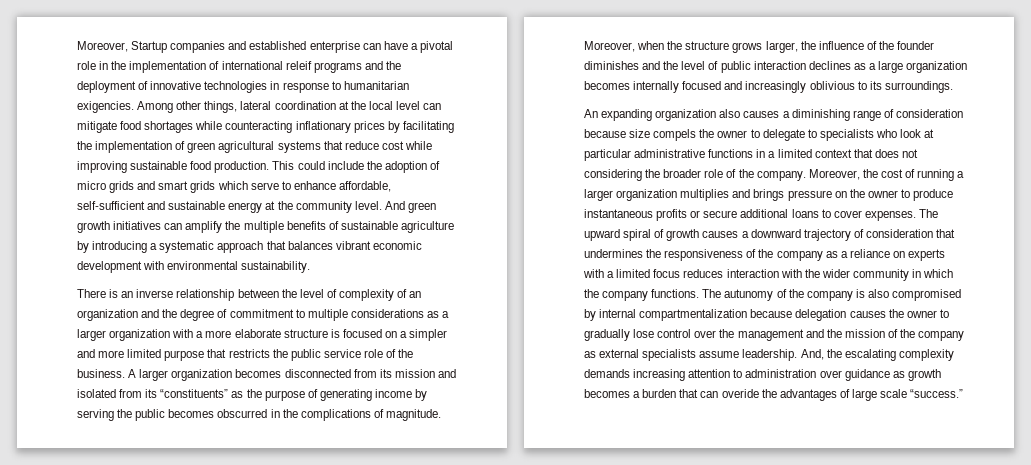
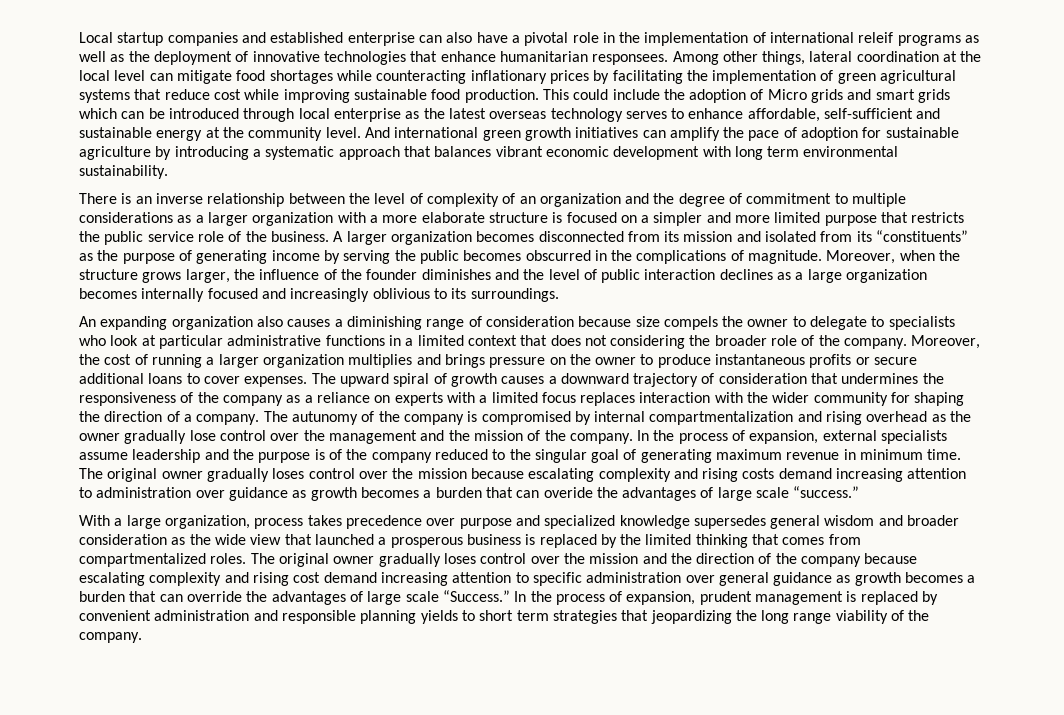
[77,41,168,53] Moreover, Startup -> [79,32,164,46] Local startup
(381, 46) none -> [446,32,473,43] also
[364,61,383,70] and -> [965,35,980,43] [79,51,125,62] as well as
[270,81,409,93] [77,101,134,113] in response to humanitarian exigencies. -> [410,51,669,65] that enhance humanitarian responsees.
[77,181,106,190] micro -> [767,89,807,100] Micro
[250,182,279,190] serve -> [121,108,667,122] can be introduced through local enterprise as the latest overseas technology serves
(405, 205) none -> [394,127,479,138] international
[243,221,339,233] multiple benefits of -> [748,127,882,141] pace of adoption for
(165, 265) none -> [734,146,800,160] long term
[683,269,724,278] reduces -> [580,392,636,406] replaces
[912,269,954,278] [584,289,700,301] in which the company functions. -> [891,392,965,406] [79,411,260,425] for shaping the direction of a company.
[867,289,889,298] also -> (478, 416) none
[750,309,949,321] because delegation causes the owner to -> [797,411,972,425] [79,433,120,441] and rising overhead as the owner
[918,331,965,341] [584,349,954,361] [584,369,630,378] company as external specialists assume leadership. And, the escalating complexity demands -> [569,430,948,444] [79,449,962,463] [79,468,832,482] company. In the process of expansion, external specialists assume leadership and the purpose is of the company reduced to the singular goal of generating maximum revenue in minimum time. The original owner gradually loses control over the mission because escalating complexity and rising costs demand
(964, 393) none -> [79,515,960,529] [79,534,861,548] [79,553,918,567] [79,572,976,586] [79,590,939,605] [79,610,930,624] [79,632,142,643] // With a large organization, process takes precedence over purpose and specialized knowledge supersedes general wisdom and broader consideration as the wide view that launched a prosperous business is replaced by the limited thinking that comes from compartmentalized roles. The original owner gradually loses control over the mission and the direction of the company because escalating complexity and rising cost demand increasing attention to specific administration over general guidance as growth becomes a burden that can override the advantages of large scale “Success.” In the process of expansion, prudent management is replaced by convenient administration and responsible planning yields to short term strategies that jeopardizing the long range viability of the company.

